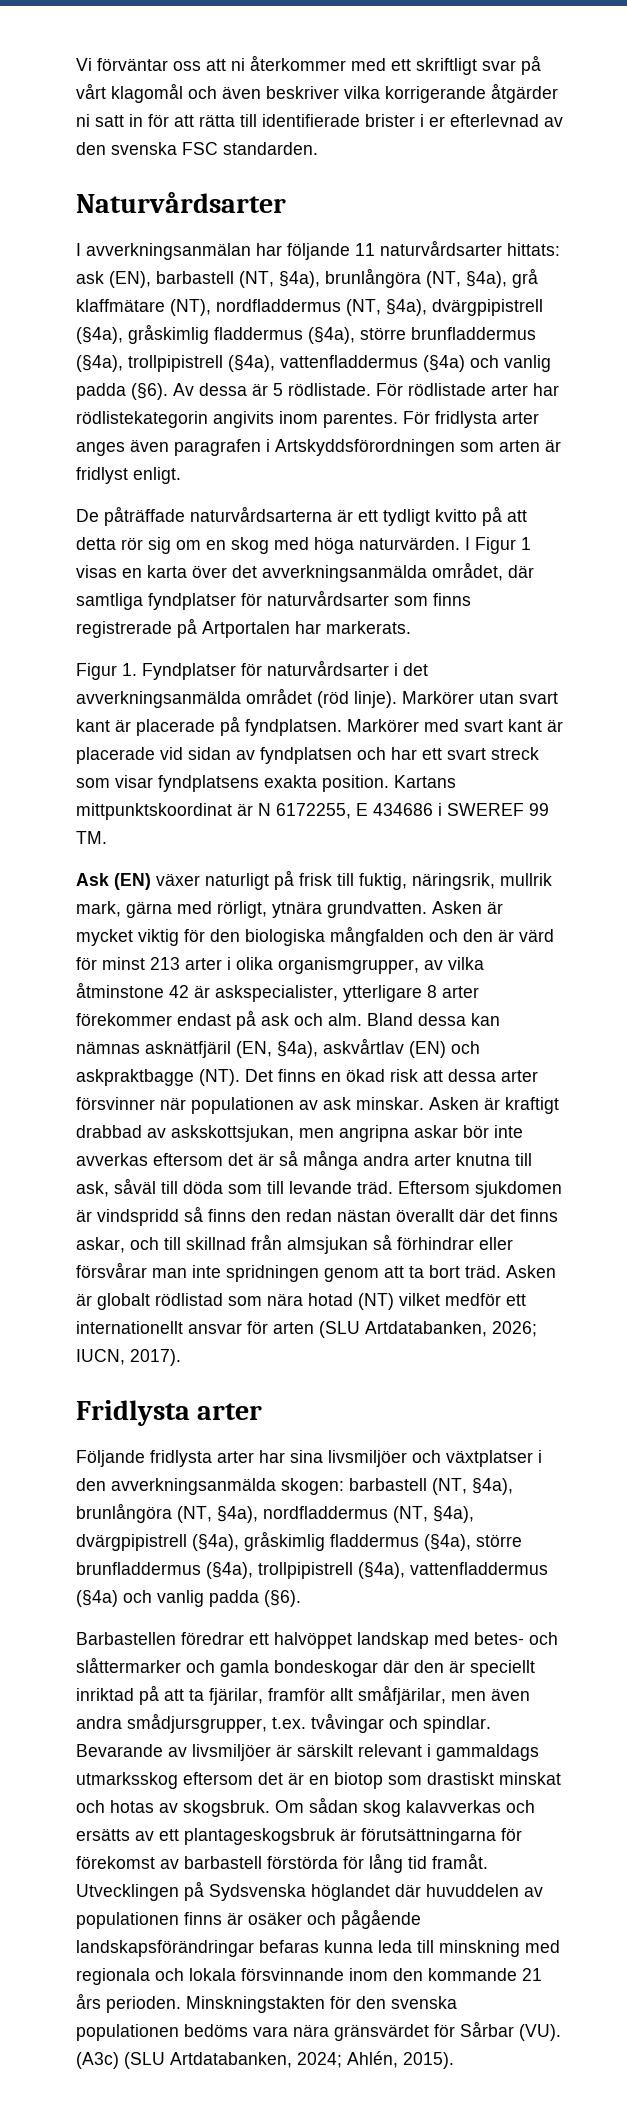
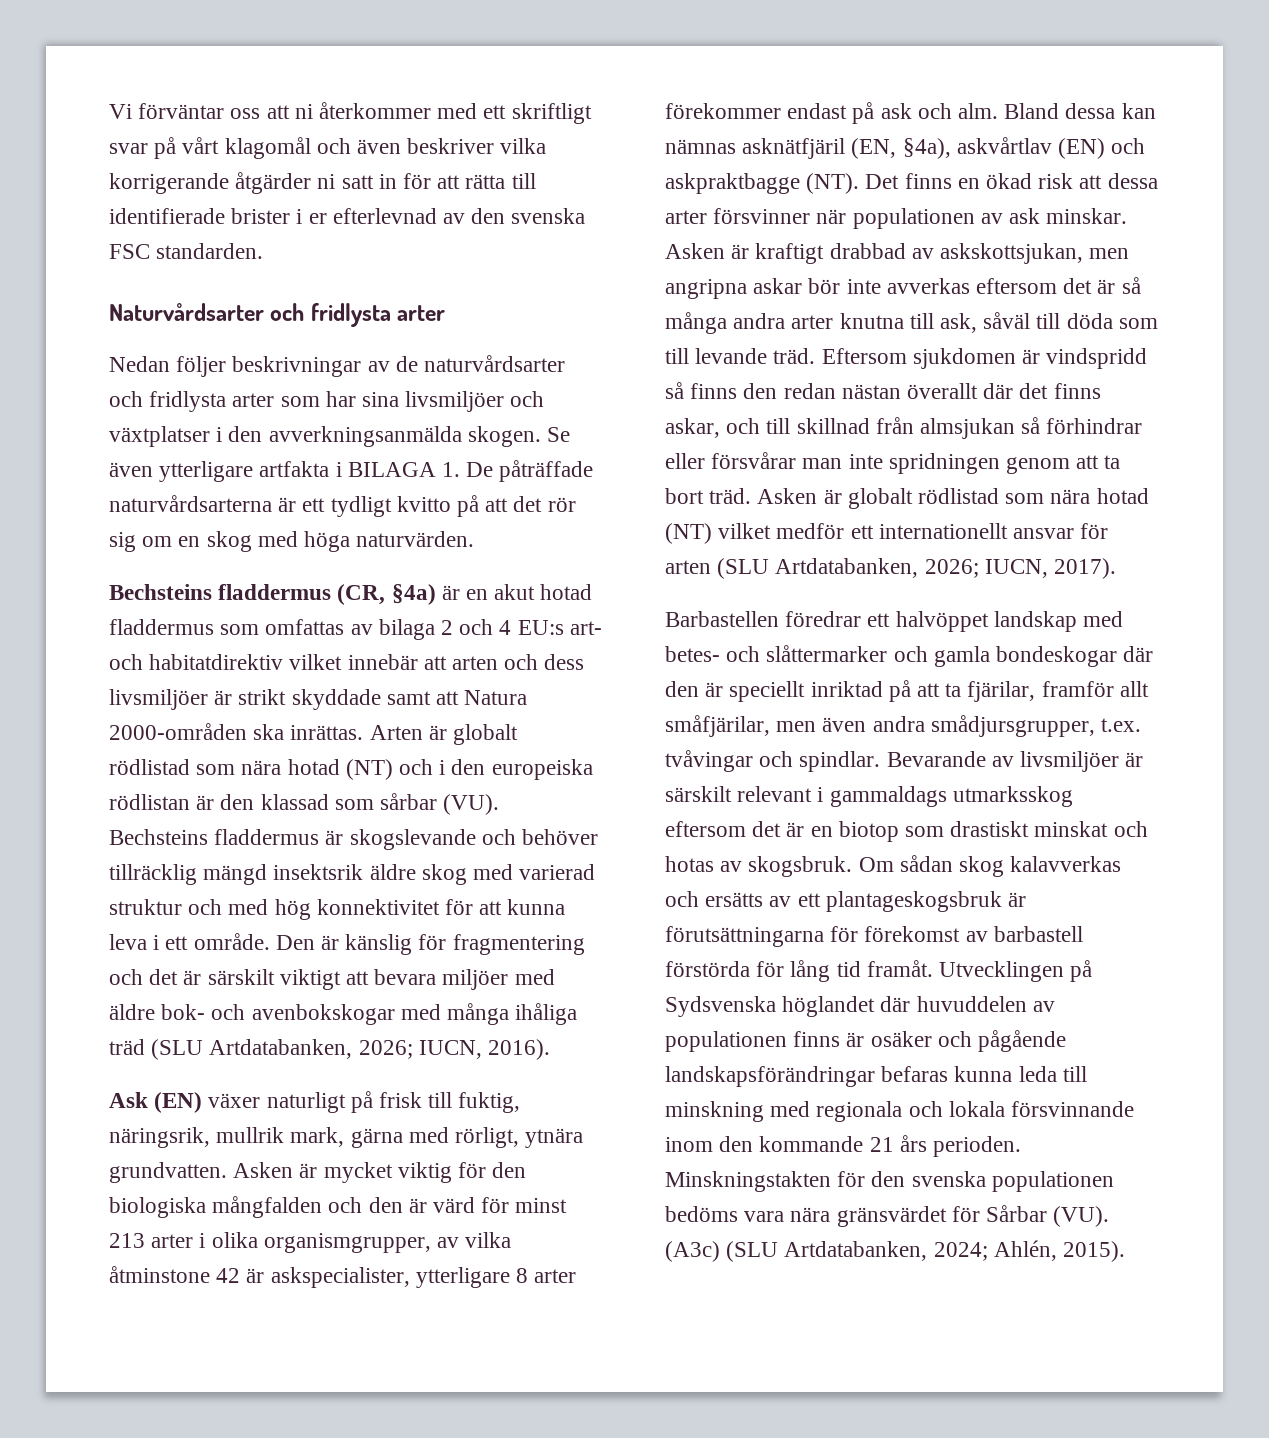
[76,240,560,260] [76,268,538,288] [76,299,543,316] [76,324,536,344] [76,355,551,372] [76,383,559,400] [76,411,539,428] [76,439,561,456] [76,467,181,484] // I avverkningsanmälan har följande 11 naturvårdsarter hittats: ask (EN), barbastell (NT, §4a), brunlångöra (NT, §4a), grå klaffmätare (NT), nordfladdermus (NT, §4a), dvärgpipistrell (§4a), gråskimlig fladdermus (§4a), större brunfladdermus (§4a), trollpipistrell (§4a), vattenfladdermus (§4a) och vanlig padda (§6). Av dessa är 5 rödlistade. För rödlistade arter har rödlistekategorin angivits inom parentes. För fridlysta arter anges även paragrafen i Artskyddsförordningen som arten är fridlyst enligt. // -> [270,303,446,327] [109,355,566,377] [109,391,545,412] [109,426,571,447] [109,461,461,482] och fridlysta arter // Nedan följer beskrivningar av de naturvårdsarter och fridlysta arter som har sina livsmiljöer och växtplatser i den avverkningsanmälda skogen. Se även ytterligare artfakta i BILAGA 1.
[76,537,116,550] detta -> [513,496,543,512] det
[465,537,531,554] [76,562,534,582] [76,590,471,610] [76,618,411,638] [76,660,428,680] [76,688,558,708] [76,716,563,736] [76,747,539,764] [76,775,456,792] [76,803,549,820] [76,831,107,844] I Figur 1 visas en karta över det avverkningsanmälda området, där samtliga fyndplatser för naturvårdsarter som finns registrerade på Artportalen har markerats. // Figur 1. Fyndplatser för naturvårdsarter i det avverkningsanmälda området (röd linje). Markörer utan svart kant är placerade på fyndplatsen. Markörer med svart kant är placerade vid sidan av fyndplatsen och har ett svart streck som visar fyndplatsens exakta position. Kartans mittpunktskoordinat är N 6172255, E 434686 i SWEREF 99 TM. -> [109,584,593,605] [109,619,602,640] [109,654,585,670] [109,689,528,710] [109,723,519,745] [109,759,593,780] [109,793,500,815] [109,829,599,850] [109,864,596,885] [109,899,566,920] [109,933,585,955] [109,969,555,990] [109,1003,578,1025] [109,1039,551,1060] // Bechsteins fladdermus (CR, §4a) är en akut hotad fladdermus som omfattas av bilaga 2 och 4 EU:s art- och habitatdirektiv vilket innebär att arten och dess livsmiljöer är strikt skyddade samt att Natura 2000-områden ska inrättas. Arten är globalt rödlistad som nära hotad (NT) och i den europeiska rödlistan är den klassad som sårbar (VU). Bechsteins fladdermus är skogslevande och behöver tillräcklig mängd insektsrik äldre skog med varierad struktur och med hög konnektivitet för att kunna leva i ett område. Den är känslig för fragmentering och det är särskilt viktigt att bevara miljöer med äldre bok- och avenbokskogar med många ihåliga träd (SLU Artdatabanken, 2026; IUCN, 2016).
[76,1400,263,1426] [76,1450,542,1467] [76,1478,513,1495] [76,1503,474,1523] [76,1531,522,1551] [76,1562,548,1579] [76,1590,301,1607] // Fridlysta arter // Följande fridlysta arter har sina livsmiljöer och växtplatser i den avverkningsanmälda skogen: barbastell (NT, §4a), brunlångöra (NT, §4a), nordfladdermus (NT, §4a), dvärgpipistrell (§4a), gråskimlig fladdermus (§4a), större brunfladdermus (§4a), trollpipistrell (§4a), vattenfladdermus (§4a) och vanlig padda (§6). -> (1117, 568) none

